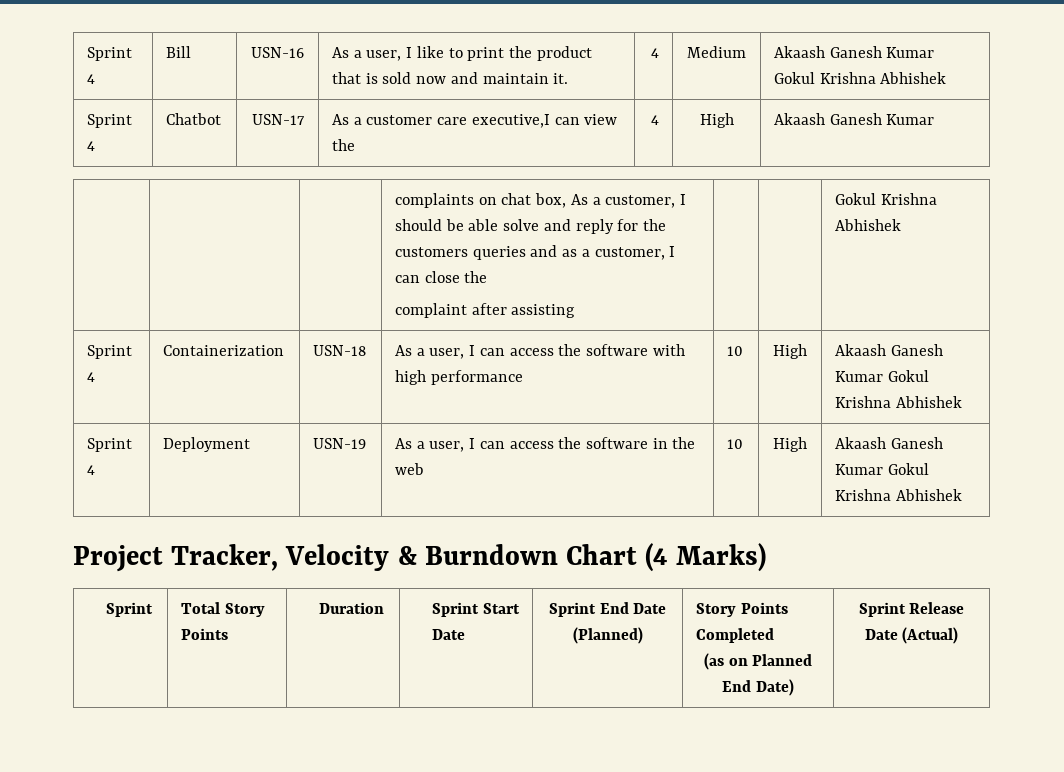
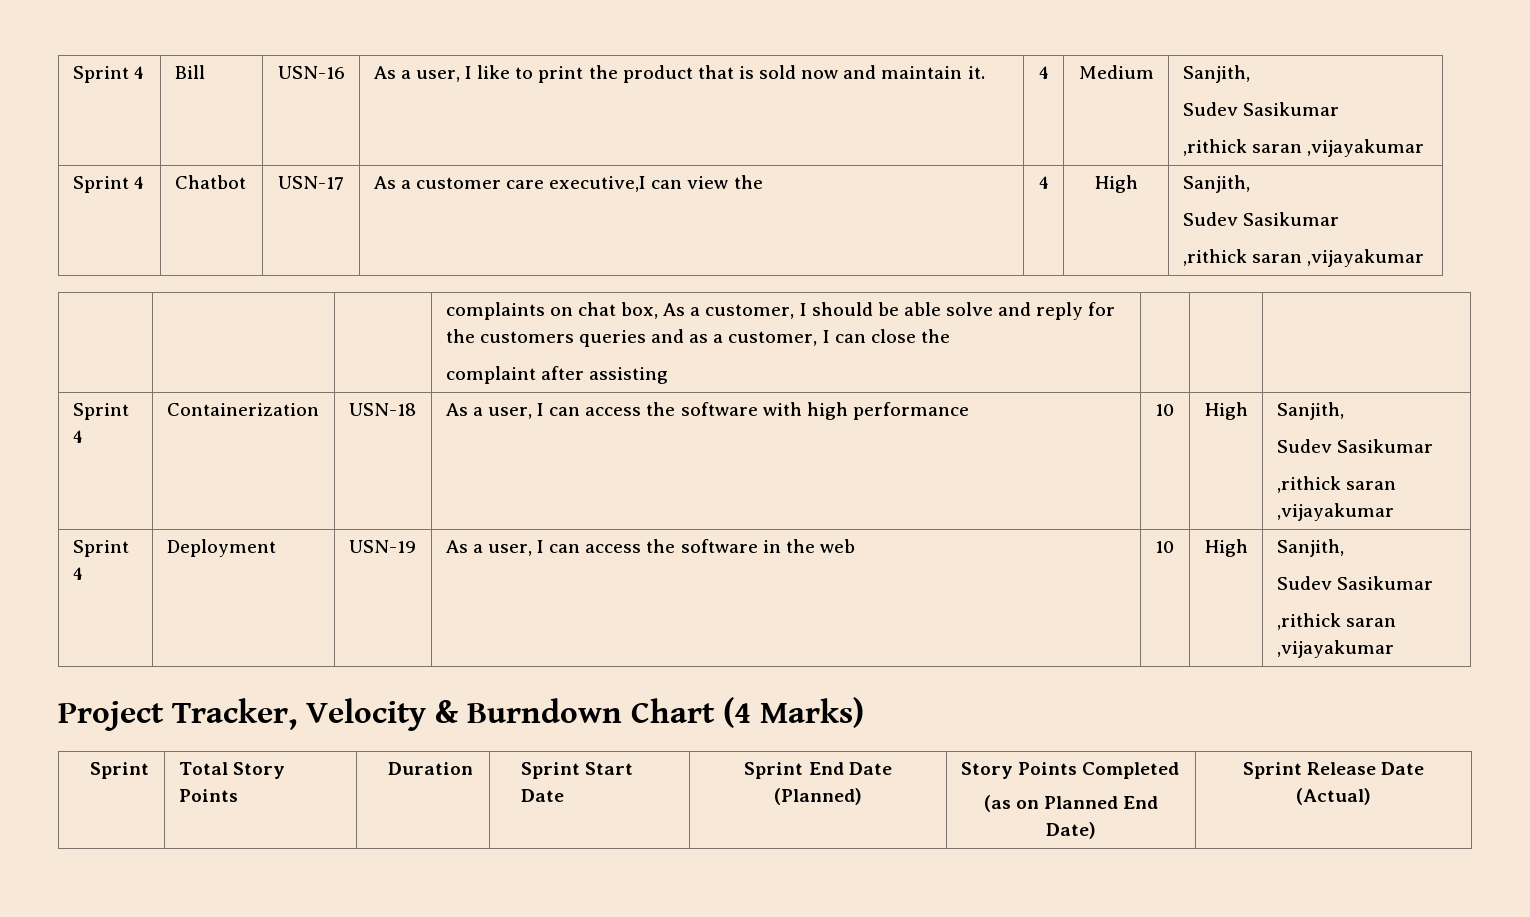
[773,46,935,58] [773,72,947,84] Akaash Ganesh Kumar Gokul Krishna Abhishek -> [1182,65,1250,83] [1182,102,1339,116] [1182,139,1424,157] Sanjith, // Sudev Sasikumar // ,rithick saran ,vijayakumar
[773,113,935,125] Akaash Ganesh Kumar -> [1182,175,1250,193] [1182,212,1339,226] [1182,249,1424,267] Sanjith, // Sudev Sasikumar // ,rithick saran ,vijayakumar
[834,193,937,205] [834,219,901,231] Gokul Krishna Abhishek -> (668, 375) none
[834,344,943,356] [834,370,929,382] [834,396,962,408] Akaash Ganesh Kumar Gokul Krishna Abhishek -> [1276,402,1344,420] [1276,439,1433,453] [1276,476,1396,493] [1276,503,1394,521] Sanjith, // Sudev Sasikumar // ,rithick saran ,vijayakumar
[834,437,943,449] [834,463,929,475] [834,489,962,501] Akaash Ganesh Kumar Gokul Krishna Abhishek -> [1276,539,1344,557] [1276,576,1433,590] [1276,613,1396,630] [1276,640,1394,658] Sanjith, // Sudev Sasikumar // ,rithick saran ,vijayakumar

